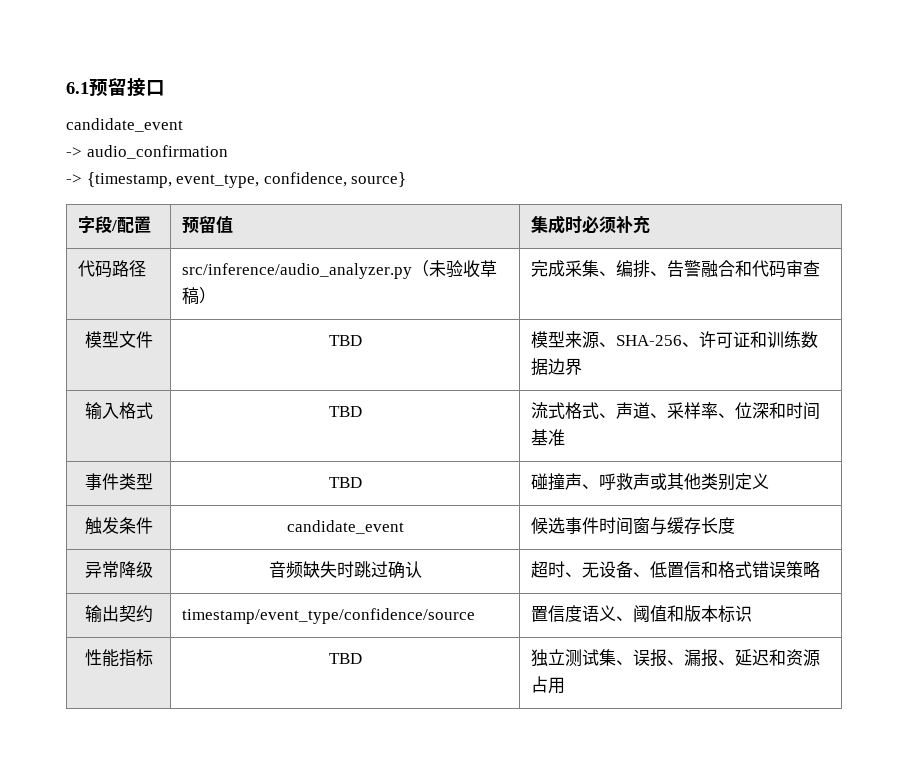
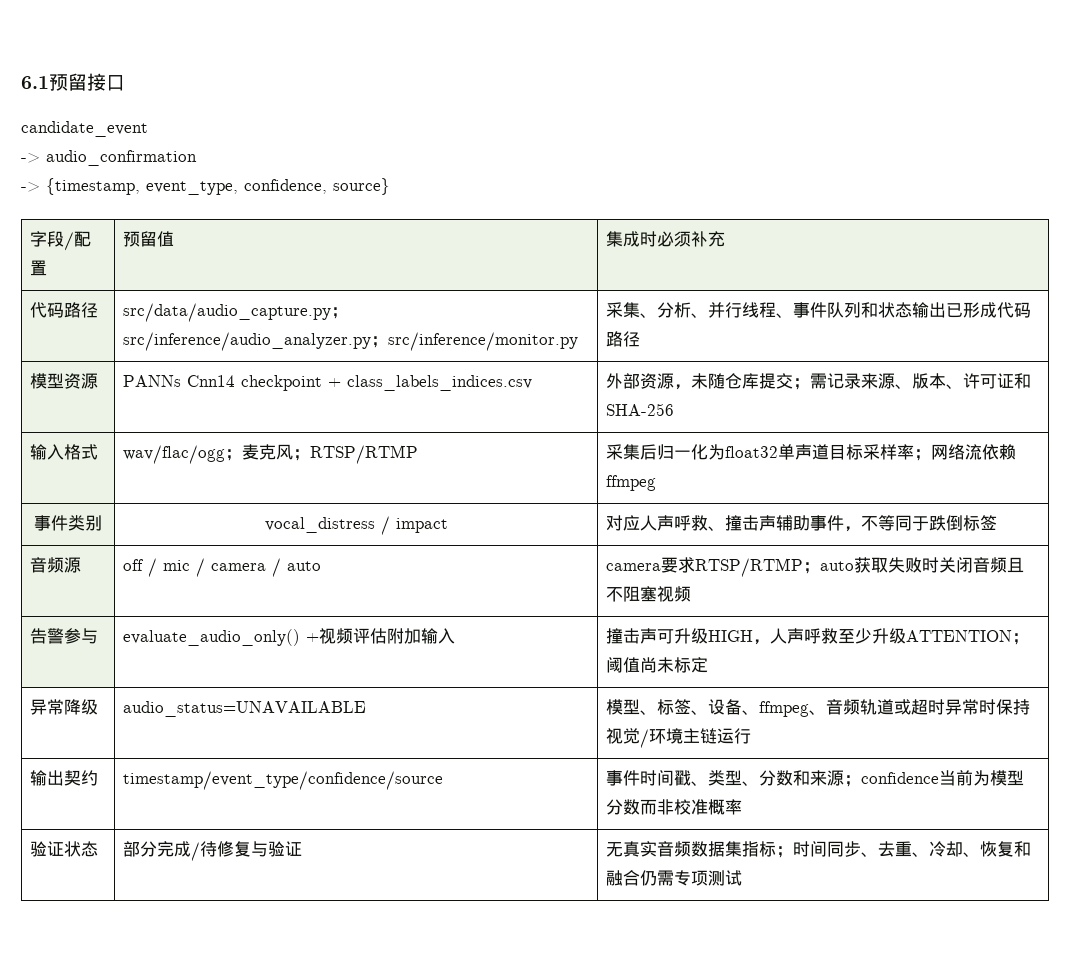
[182,260,498,279] [182,287,217,305] [531,260,821,278] [84,331,153,348] [328,335,362,346] [531,331,819,349] [531,358,583,376] [84,402,153,420] [328,406,362,417] [531,402,821,420] [531,429,566,446] [84,473,153,490] [328,477,362,488] [531,473,770,491] [84,517,153,535] [286,520,404,534] [531,517,736,535] [84,561,153,578] [268,561,422,579] [531,561,821,578] [84,605,153,623] [182,608,476,624] [531,605,753,623] [84,649,153,667] [328,653,362,664] [531,649,821,667] [531,676,566,694] src/inference/audio_analyzer.py（未验收草稿） | 完成采集、编排、告警融合和代码审查 // 模型文件 | TBD | 模型来源、SHA-256、许可证和训练数据边界 // 输入格式 | TBD | 流式格式、声道、采样率、位深和时间基准 // 事件类型 | TBD | 碰撞声、呼救声或其他类别定义 // 触发条件 | candidate_event | 候选事件时间窗与缓存长度 // 异常降级 | 音频缺失时跳过确认 | 超时、无设备、低置信和格式错误策略 // 输出契约 | timestamp/event_type/confidence/source | 置信度语义、阈值和版本标识 // 性能指标 | TBD | 独立测试集、误报、漏报、延迟和资源占用 -> [122,303,348,322] [122,332,578,351] [605,302,1031,318] [605,331,640,347] [29,373,98,389] [122,375,532,391] [605,373,1031,390] [605,403,674,416] [29,444,98,460] [122,444,418,464] [605,444,1016,461] [605,475,656,491] [34,515,102,531] [264,516,448,535] [605,515,997,532] [29,557,81,573] [122,558,321,577] [605,557,1024,577] [605,586,691,602] [29,628,98,644] [122,628,455,646] [605,628,1029,645] [605,657,708,673] [29,699,98,715] [122,701,366,717] [605,699,1030,717] [605,728,751,748] [29,770,98,786] [122,771,443,790] [605,770,1024,787] [605,799,742,815] [29,841,98,857] [122,841,302,861] [605,841,1031,858] [605,870,742,886] src/data/audio_capture.py；src/inference/audio_analyzer.py；src/inference/monitor.py | 采集、分析、并行线程、事件队列和状态输出已形成代码路径 // 模型资源 | PANNs Cnn14 checkpoint + class_labels_indices.csv | 外部资源，未随仓库提交；需记录来源、版本、许可证和SHA-256 // 输入格式 | wav/flac/ogg；麦克风；RTSP/RTMP | 采集后归一化为float32单声道目标采样率；网络流依赖ffmpeg // 事件类别 | vocal_distress / impact | 对应人声呼救、撞击声辅助事件，不等同于跌倒标签 // 音频源 | off / mic / camera / auto | camera要求RTSP/RTMP；auto获取失败时关闭音频且不阻塞视频 // 告警参与 | evaluate_audio_only() +视频评估附加输入 | 撞击声可升级HIGH，人声呼救至少升级ATTENTION；阈值尚未标定 // 异常降级 | audio_status=UNAVAILABLE | 模型、标签、设备、ffmpeg、音频轨道或超时异常时保持视觉/环境主链运行 // 输出契约 | timestamp/event_type/confidence/source | 事件时间戳、类型、分数和来源；confidence当前为模型分数而非校准概率 // 验证状态 | 部分完成/待修复与验证 | 无真实音频数据集指标；时间同步、去重、冷却、恢复和融合仍需专项测试

